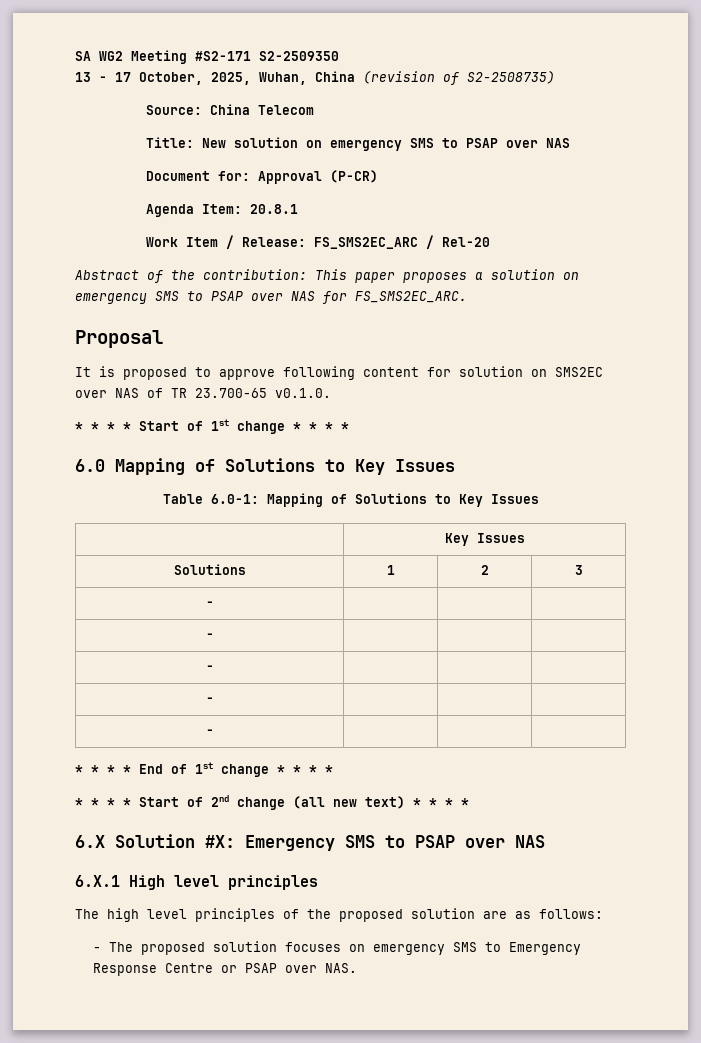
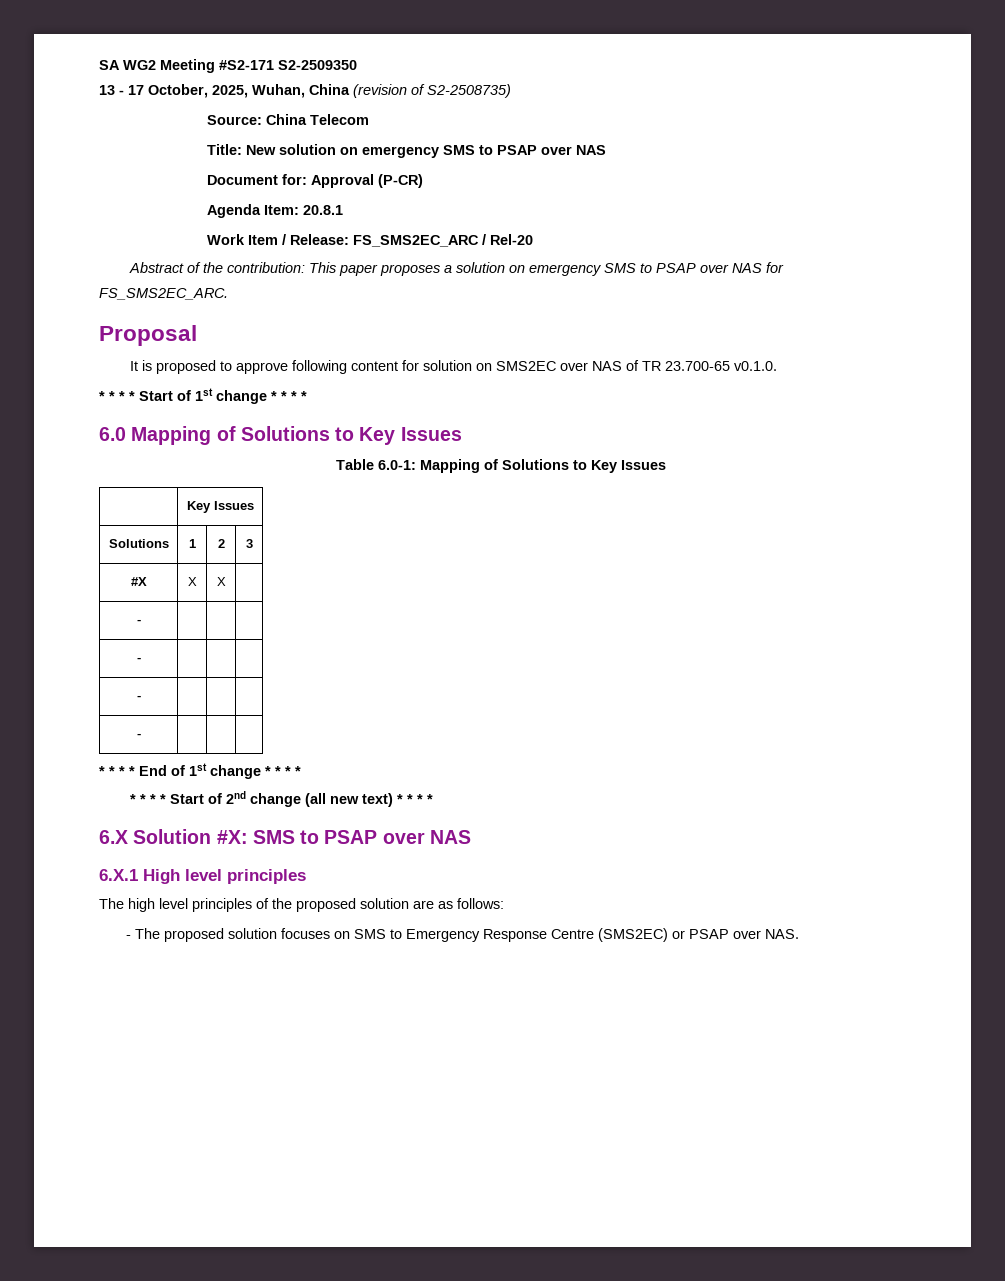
[205,601,214,607] - | | -> [130,577,147,586] [187,577,197,586] [216,577,226,586] #X | X | X
[245,835,335,851] Emergency -> (248, 837) none
[372,944,445,955] emergency -> (350, 935) none
(213, 968) none -> [597,928,668,942] (SMS2EC)

